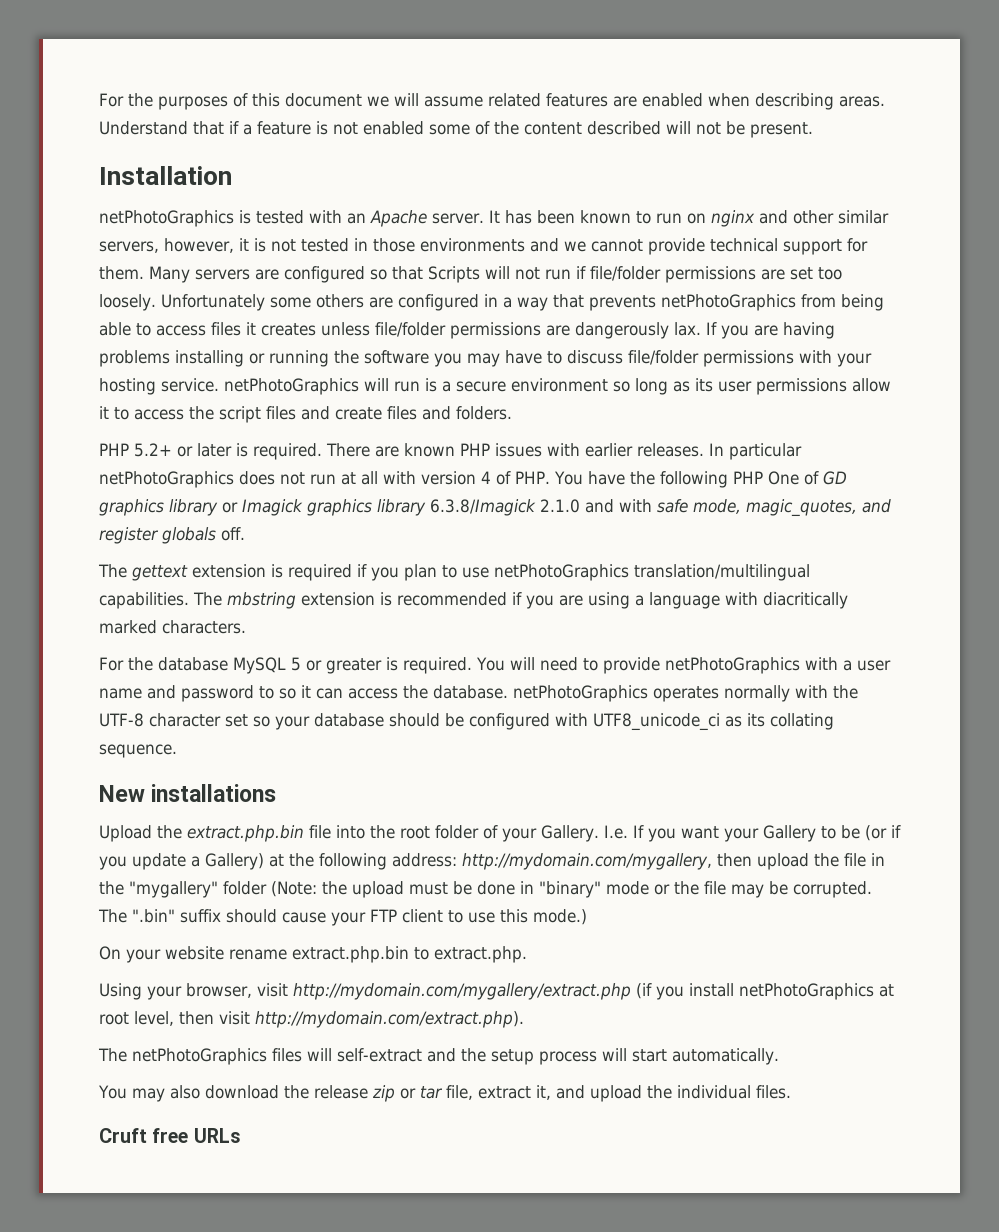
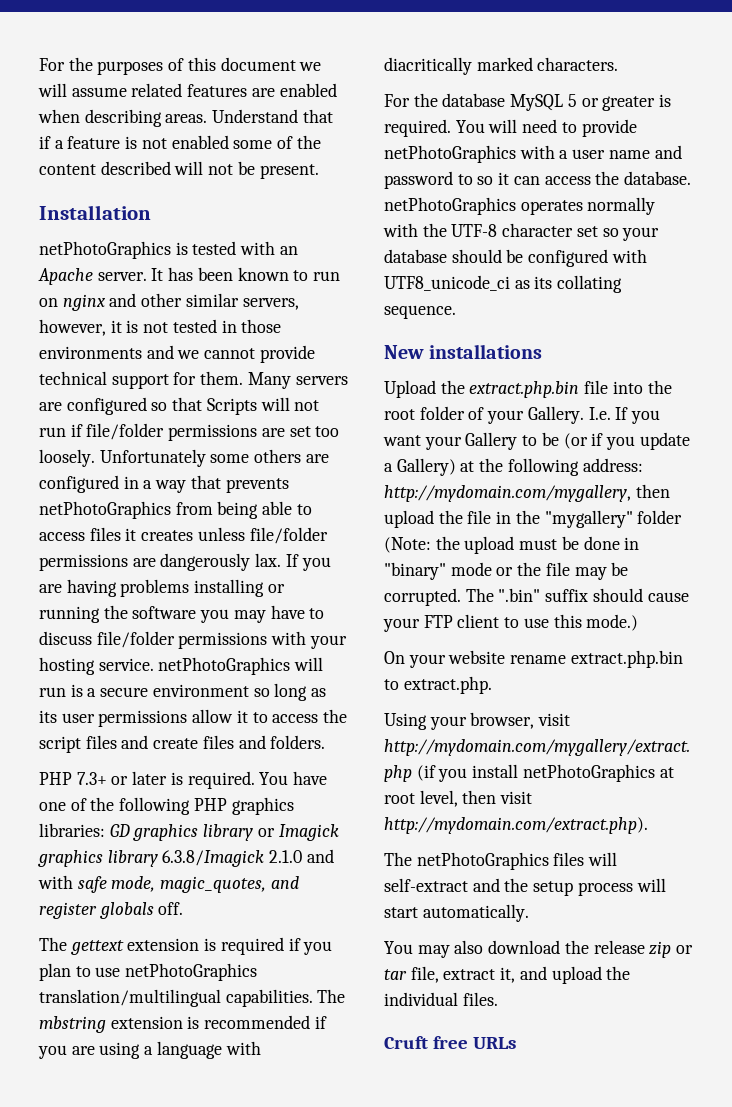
[134,443,172,457] 5.2+ -> [76,772,107,785] 7.3+
[326,443,802,460] [99,471,625,488] There are known PHP issues with earlier releases. In particular netPhotoGraphics does not run at all with version 4 of PHP. You have -> [259,771,328,785] [39,798,87,811] You have one of
[767,471,819,485] One of -> [231,797,294,815] [39,823,105,837] graphics libraries:

